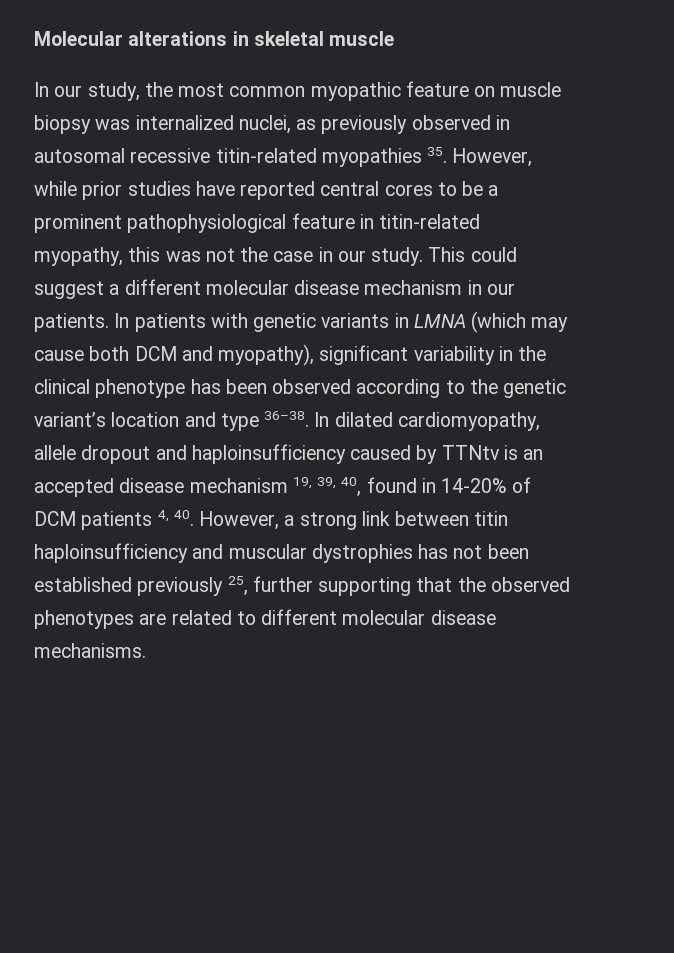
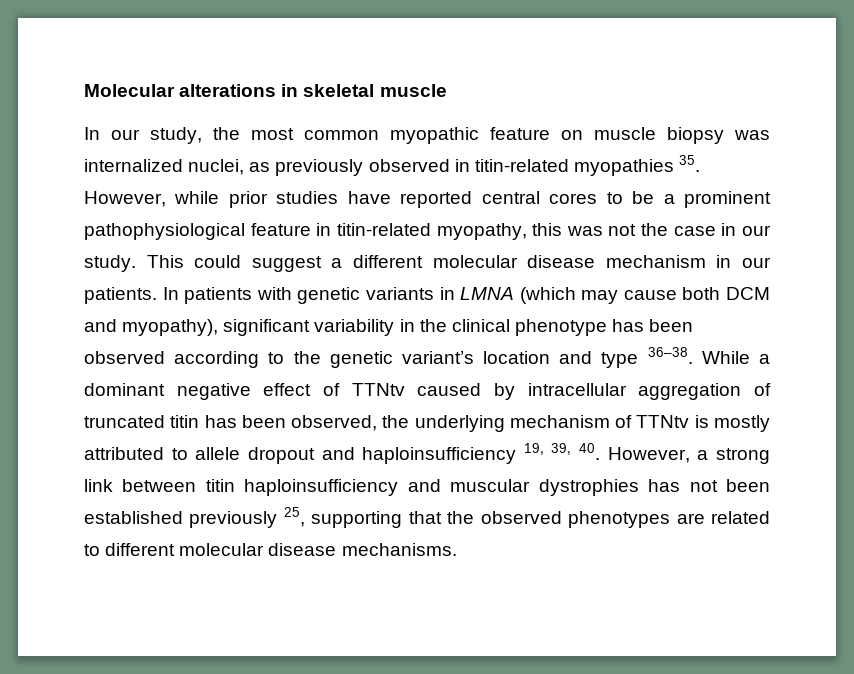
[34,148,211,163] autosomal recessive -> (470, 165) none
[314,412,540,431] [34,444,544,464] [34,477,532,497] [34,510,169,530] In dilated cardiomyopathy, allele dropout and haploinsufficiency caused by TTNtv is an accepted disease mechanism 19, 39, 40, found in 14-20% of DCM patients 4, -> [701,351,771,364] [84,383,771,400] [84,415,770,432] [84,443,572,464] While a dominant negative effect of TTNtv caused by intracellular aggregation of truncated titin has been observed, the underlying mechanism of TTNtv is mostly attributed to allele dropout and haploinsufficiency 19, 39,
[252,576,313,592] further -> (305, 517) none

